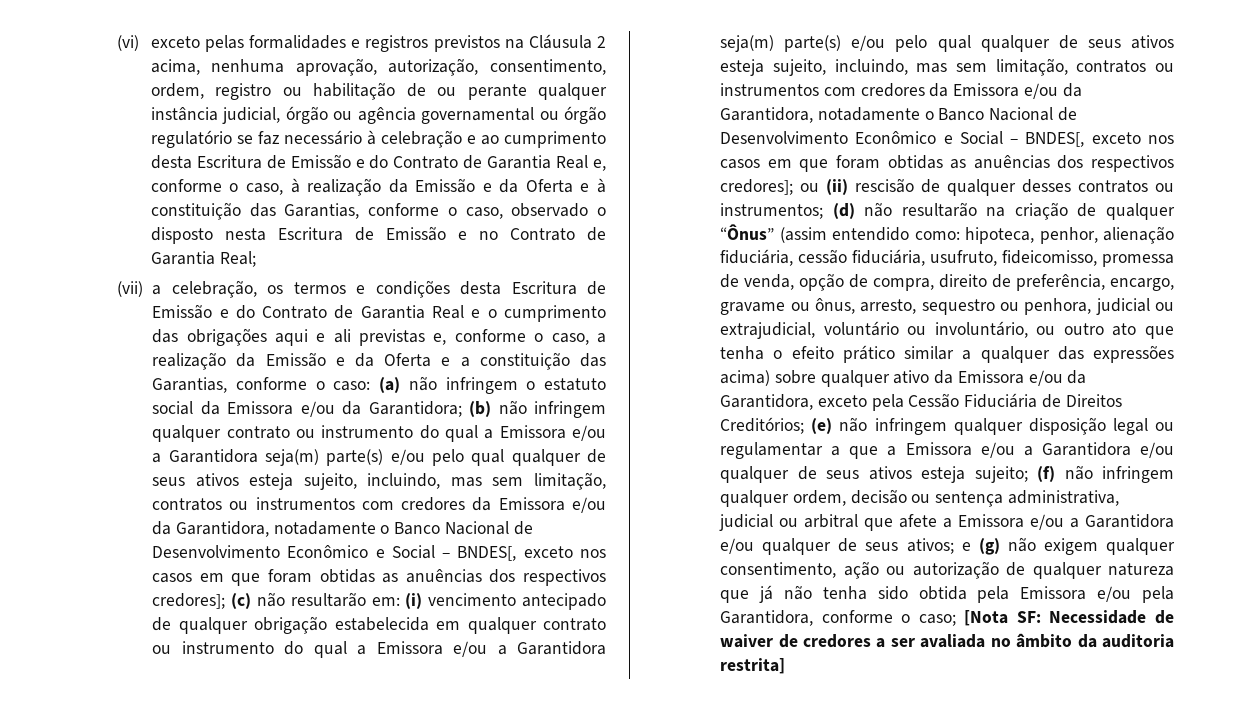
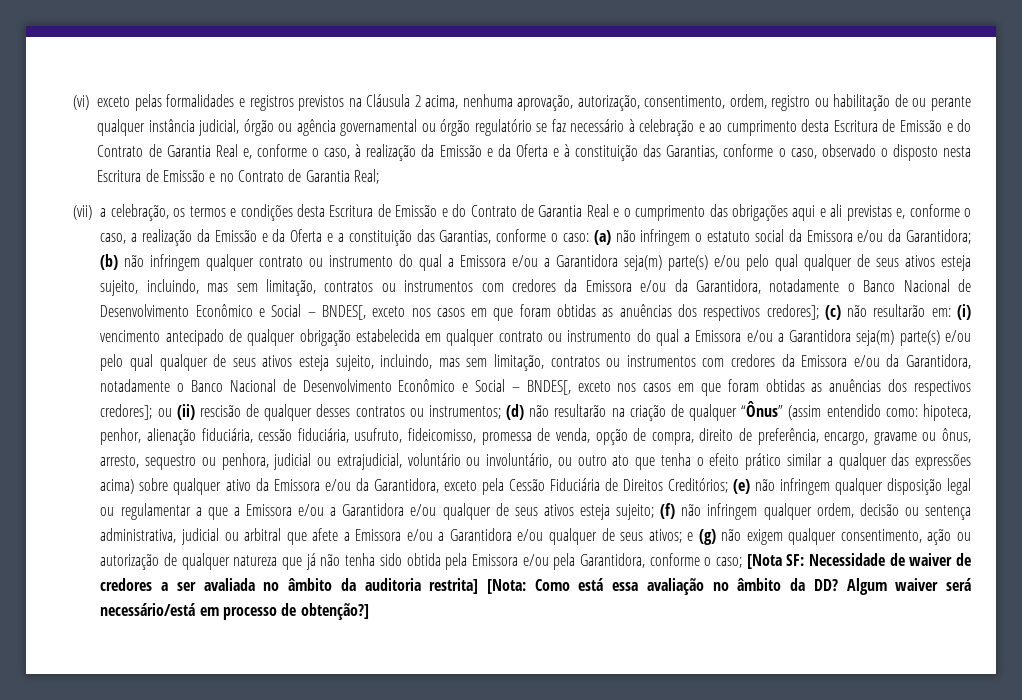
(786, 666) none -> [486,578,972,595] [100,603,369,620] [Nota: Como está essa avaliação no âmbito da DD? Algum waiver será necessário/está em processo de obtenção?]

